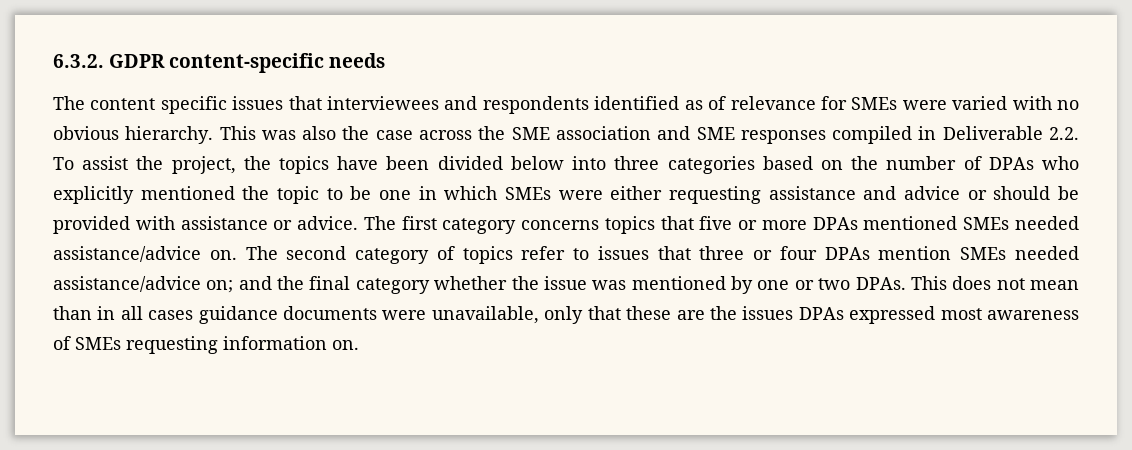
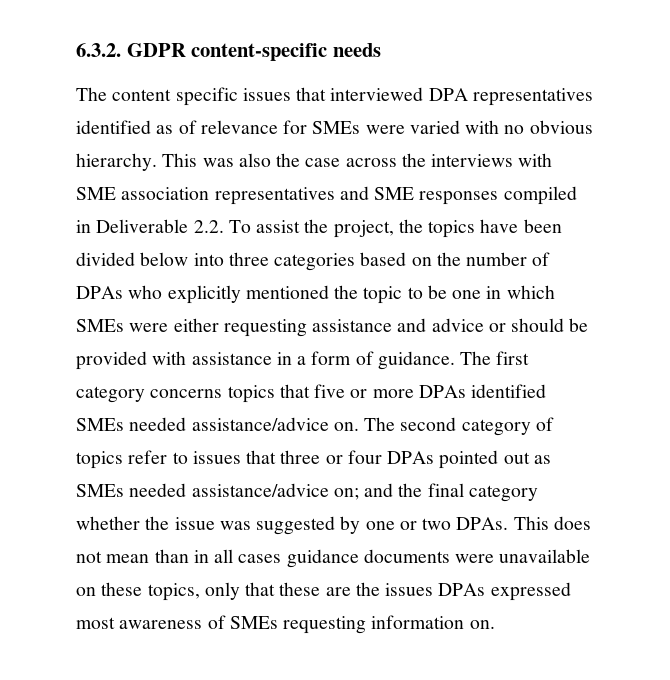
[327,96,589,114] interviewees and respondents -> [330,87,593,106] interviewed DPA representatives
(506, 133) none -> [431,153,553,167] interviews with
(651, 133) none -> [214,187,335,205] representatives
[273,216,359,230] or advice. -> [276,351,455,370] in a form of guidance.
[863,216,958,230] mentioned -> [471,384,547,398] identified
[878,246,952,260] mention -> [439,450,551,469] pointed out as
[631,276,726,290] mentioned -> [256,516,336,535] suggested
[431,306,539,324] unavailable, -> [499,549,591,563] [76,582,200,601] unavailable on these topics,

